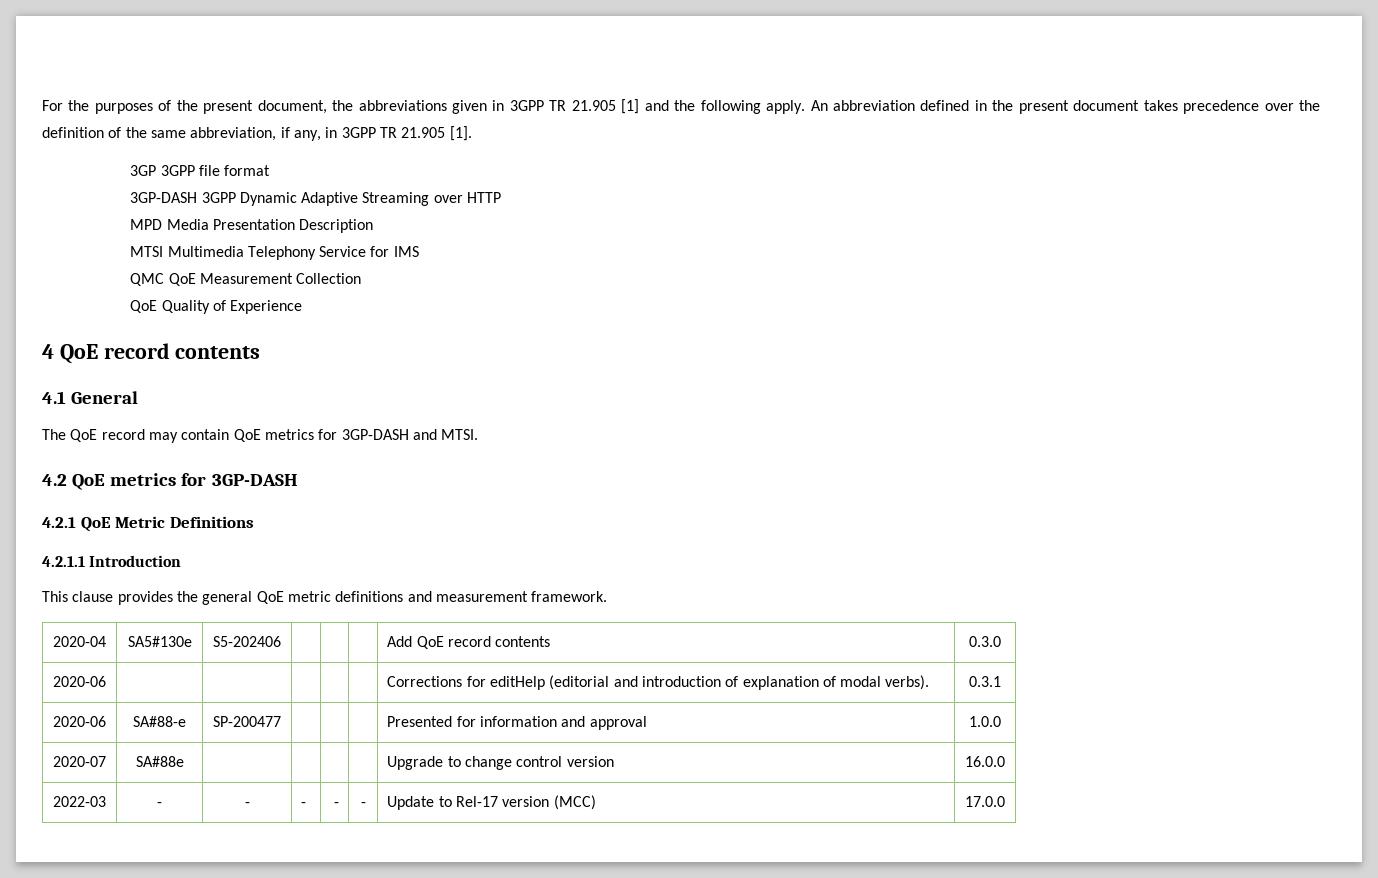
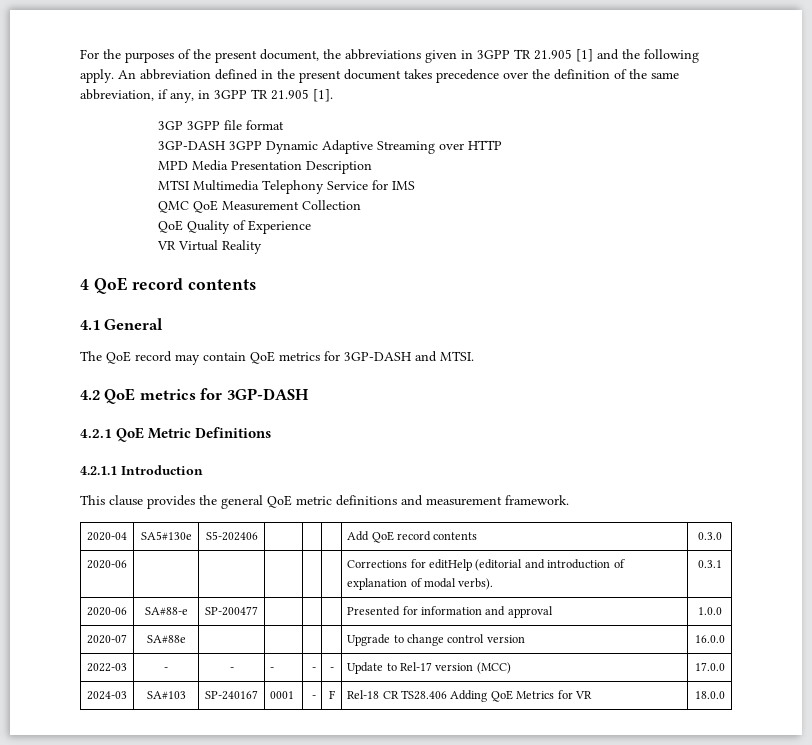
(303, 307) none -> [156,240,262,254] // VR Virtual Reality
(1005, 801) none -> [87,691,127,700] [146,691,186,699] [205,690,258,700] [270,691,295,699] [311,695,316,699] [328,690,335,699] [347,690,592,702] [694,691,725,699] // 2024-03 | SA#103 | SP-240167 | 0001 | - | F | Rel-18 CR TS28.406 Adding QoE Metrics for VR | 18.0.0

